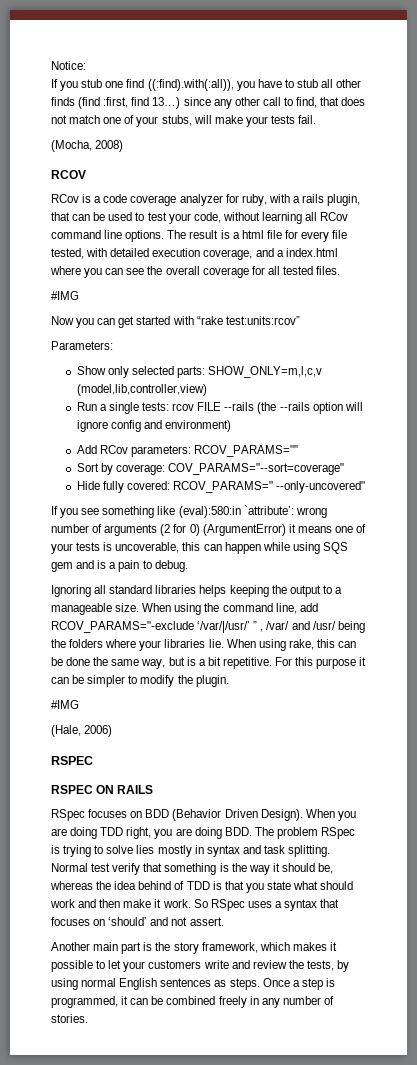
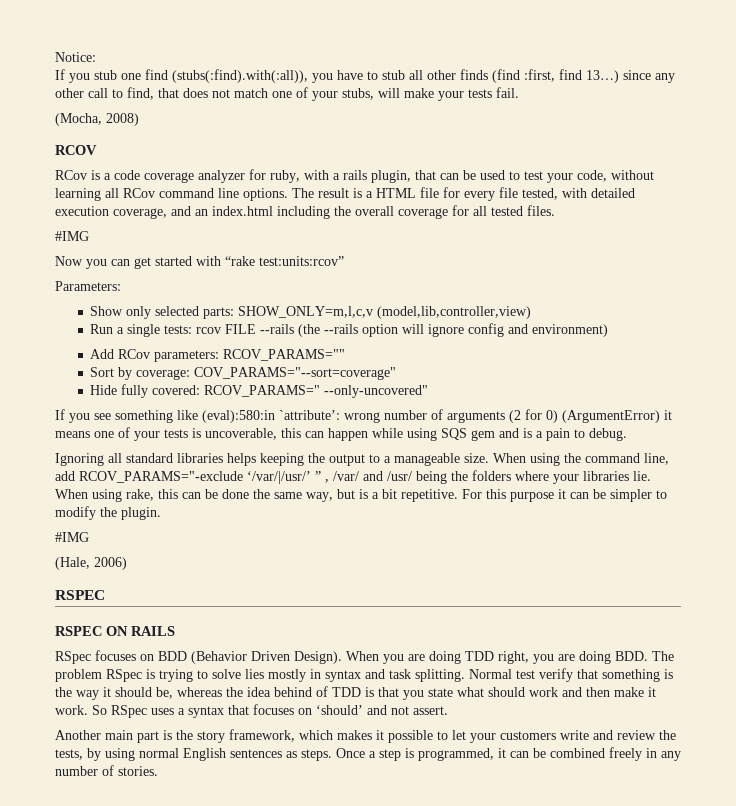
[147,79,234,91] ((:find).with(:all)), -> [172,69,308,83] (stubs(:find).with(:all)),
[241,230,264,239] html -> [376,188,416,198] HTML
[276,248,338,257] [50,266,145,278] a index.html where you can see -> [195,206,330,219] an index.html including

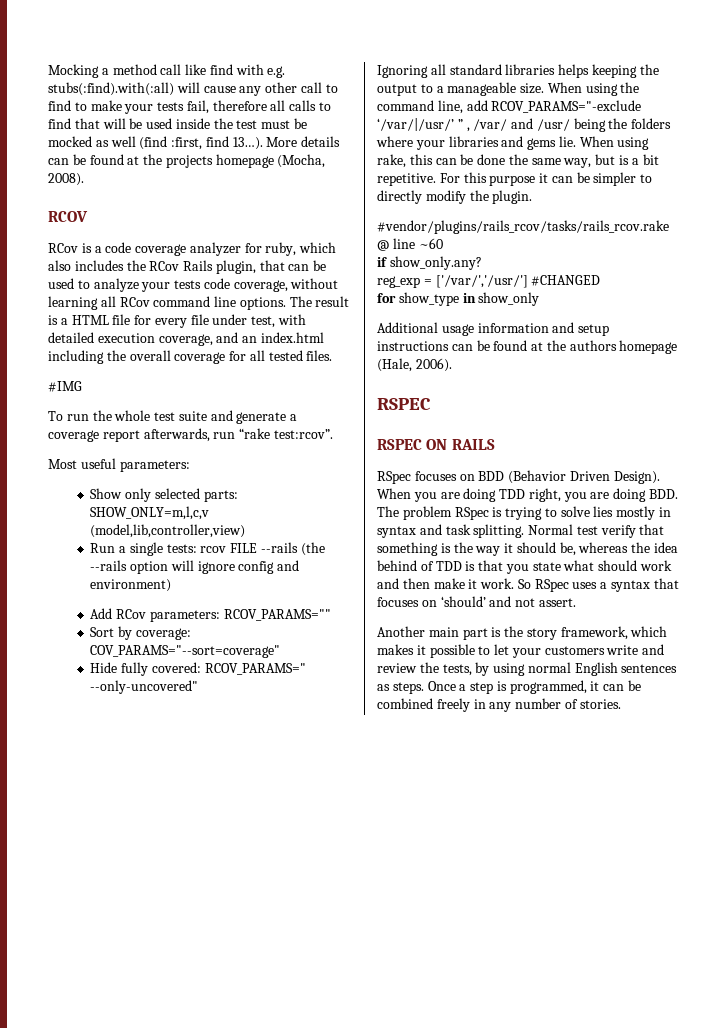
[55,52,96,62] [55,69,675,83] [55,87,519,101] [55,113,139,126] Notice: // If you stub one find (stubs(:find).with(:all)), you have to stub all other finds (find :first, find 13…) since any other call to find, that does not match one of your stubs, will make your tests fail. // (Mocha, 2008) -> [48,64,286,78] [48,82,338,96] [48,100,332,114] [48,118,308,129] [48,136,341,150] [48,154,326,168] [48,173,84,186] Mocking a method call like find with e.g. stubs(:find).with(:all) will cause any other call to find to make your tests fail, therefore all calls to find that will be used inside the test must be mocked as well (find :first, find 13…). More details can be found at the projects homepage (Mocha, 2008).
[304,170,367,180] with a rails -> [299,242,337,253] [48,260,214,271] which also includes the RCov Rails
[524,170,607,183] test your code, -> [93,278,288,292] analyze your tests code coverage,
[522,188,558,200] tested, -> [212,314,276,328] under test,
[55,256,344,269] [55,281,121,291] Now you can get started with “rake test:units:rcov” // Parameters: -> [48,410,298,424] [48,428,333,442] [48,458,190,472] To run the whole test suite and generate a coverage report afterwards, run “rake test:rcov”. // Most useful parameters:
[55,409,672,423] [55,427,627,441] // If you see something like (eval):580:in `attribute’: wrong number of arguments (2 for 0) (ArgumentError) it means one of your tests is uncoverable, this can happen while using SQS gem and is a pain to debug. -> (199, 687) none
(629, 476) none -> [501,136,557,150] and gems
(667, 494) none -> [377,190,422,204] directly
[55,532,89,542] [55,557,127,570] #IMG // (Hale, 2006) -> [377,220,669,234] [377,238,443,251] [377,256,482,270] [377,275,601,288] [377,292,540,306] [377,322,610,336] [377,340,678,354] [377,358,452,372] #vendor/plugins/rails_rcov/tasks/rails_rcov.rake @ line ~60 // if show_only.any? // reg_exp = ['/var/','/usr/'] #CHANGED // for show_type in show_only // Additional usage information and setup instructions can be found at the authors homepage (Hale, 2006).

